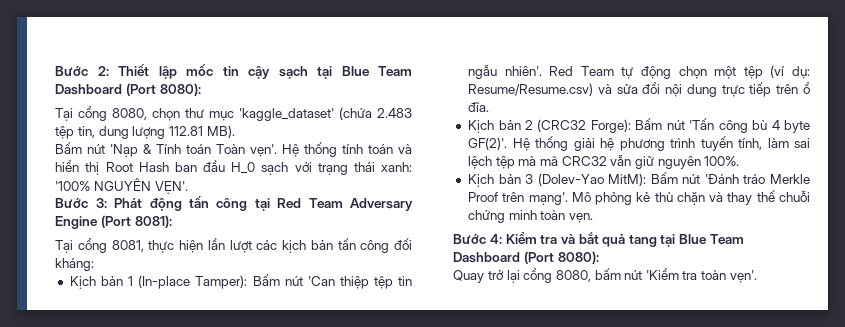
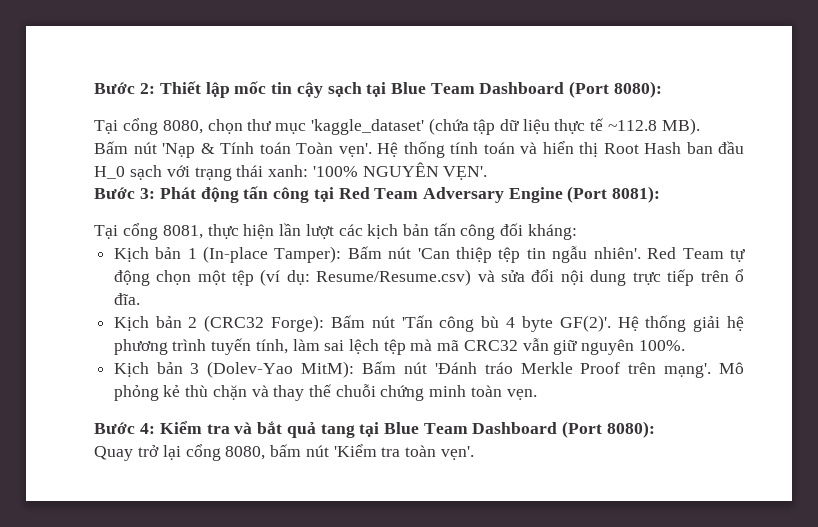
[377,108,412,118] [55,126,203,139] 2.483 tệp tin, dung lượng 112.81 -> [473,118,657,135] tập dữ liệu thực tế ~112.8

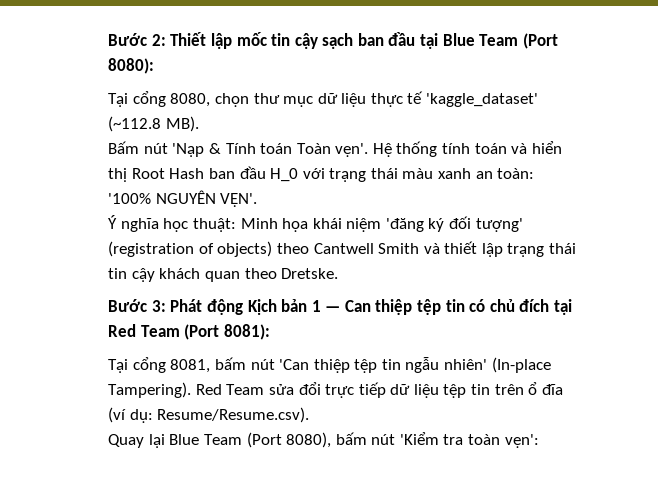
[366,82,565,97] tại Blue Team Dashboard -> [357,32,519,49] ban đầu tại Blue Team
[310,118,496,135] 'kaggle_dataset' (chứa tập -> (314, 101) none
[607,120,657,131] ~112.8 -> [426,93,539,107] [108,116,162,132] 'kaggle_dataset' (~112.8
[130,165,163,180] sạch -> (299, 175) none
[268,165,309,177] xanh: -> [402,168,535,179] màu xanh an toàn:
[94,186,310,203] Bước 3: Phát động tấn công -> [108,215,523,232] [108,241,577,257] [108,268,339,282] [108,299,550,315] Ý nghĩa học thuật: Minh họa khái niệm 'đăng ký đối tượng' (registration of objects) theo Cantwell Smith và thiết lập trạng thái tin cậy khách quan theo Dretske. // Bước 3: Phát động Kịch bản 1 — Can thiệp tệp tin có chủ đích
[422,187,563,203] Adversary Engine -> (180, 331) none
[207,223,577,240] [113,246,382,263] thực hiện lần lượt các kịch bản tấn công đối kháng: // Kịch bản 1 (In-place Tamper): Bấm -> [214,357,246,370] bấm
[593,247,745,262] [113,269,744,286] [113,293,140,305] [113,315,744,332] [113,338,685,355] [113,361,744,378] [113,384,537,401] [94,421,655,438] [94,444,266,461] nhiên'. Red Team tự động chọn một tệp (ví dụ: Resume/Resume.csv) và sửa đổi nội dung trực tiếp trên ổ đĩa. // Kịch bản 2 (CRC32 Forge): Bấm nút 'Tấn công bù 4 byte GF(2)'. Hệ thống giải hệ phương trình tuyến tính, làm sai lệch tệp mà mã CRC32 vẫn giữ nguyên 100%. // Kịch bản 3 (Dolev-Yao MitM): Bấm nút 'Đánh tráo Merkle Proof trên mạng'. Mô phỏng kẻ thù chặn và thay thế chuỗi chứng minh toàn vẹn. // Bước 4: Kiểm tra và bắt quả tang tại Blue Team Dashboard (Port 8080): // Quay trở lại cổng 8080, -> [444,357,551,373] [108,382,563,398] [108,407,310,423] [108,432,332,448] nhiên' (In-place Tampering). Red Team sửa đổi trực tiếp dữ liệu tệp tin trên ổ đĩa (ví dụ: Resume/Resume.csv). // Quay lại Blue Team (Port 8080),
[440,446,474,460] vẹn'. -> [504,434,539,448] vẹn':

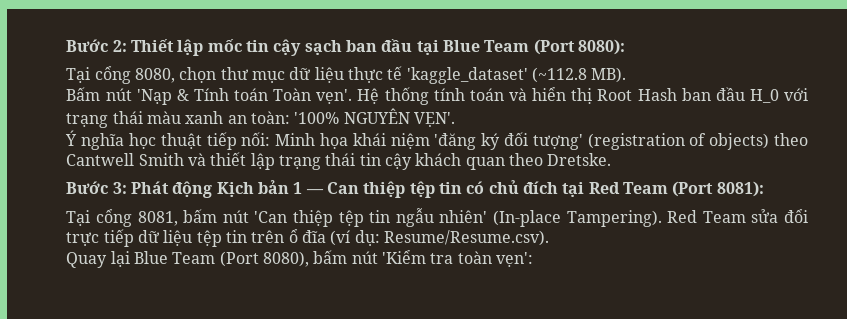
[192,218,236,232] thuật: -> [160,132,271,150] thuật tiếp nối:

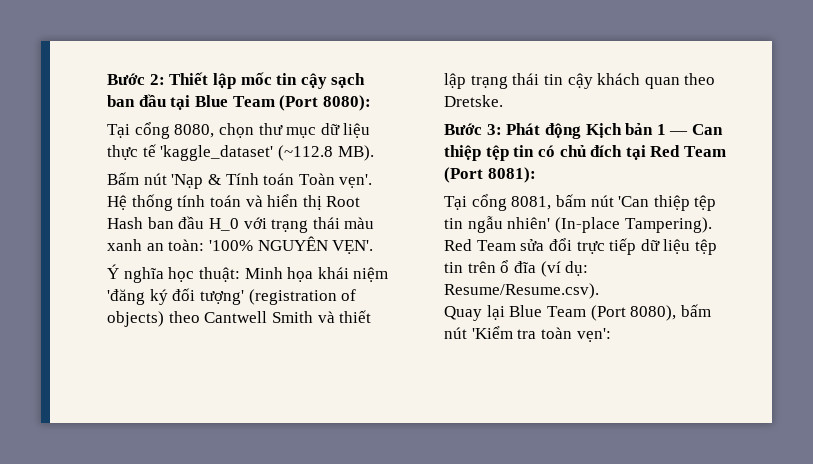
[160,132,271,150] thuật tiếp nối: -> [198,267,240,282] thuật:

